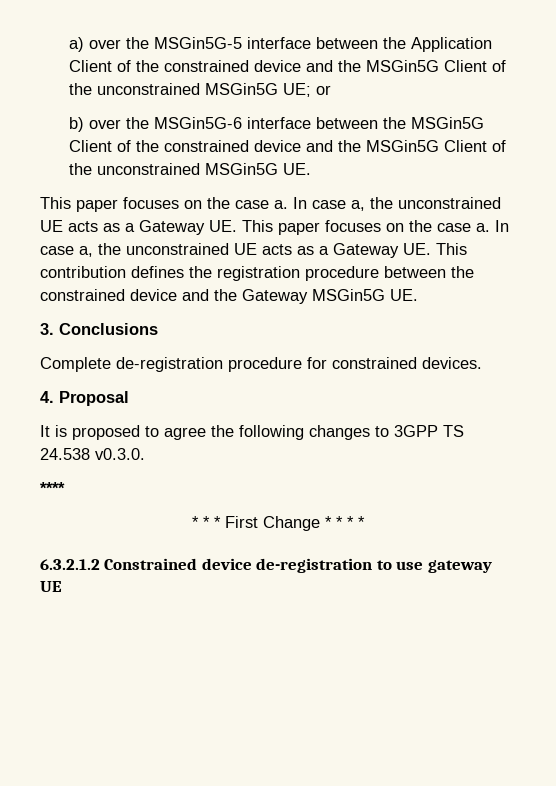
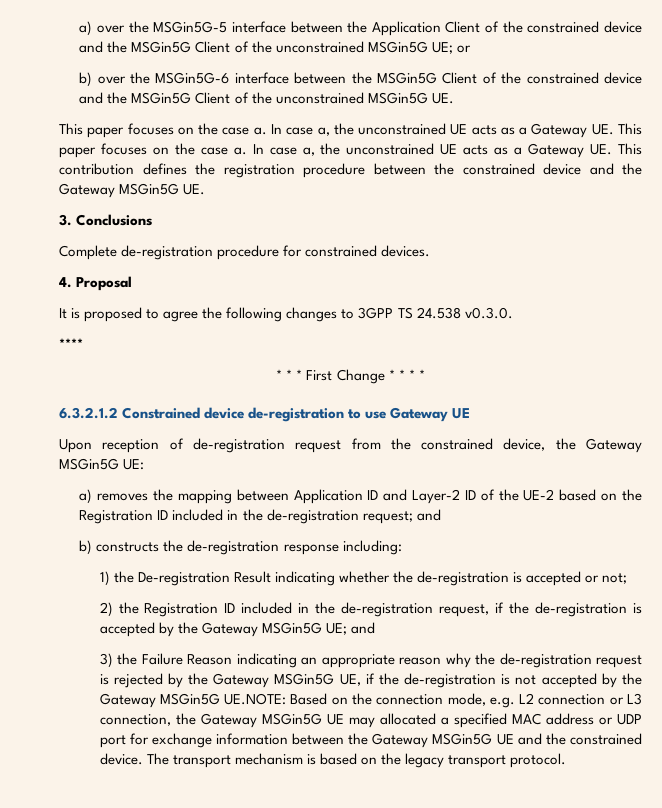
[427,560,492,573] [40,581,62,592] gateway UE -> [390,407,471,422] [59,438,642,453] [59,458,145,470] [79,489,642,504] [79,509,441,524] [79,540,402,555] [99,571,628,586] [99,602,642,617] [99,622,375,637] [99,653,642,668] [99,673,642,688] [99,693,642,708] [99,713,642,728] [99,733,643,748] [99,753,567,768] Gateway UE // Upon reception of de-registration request from the constrained device, the Gateway MSGin5G UE: // a) removes the mapping between Application ID and Layer-2 ID of the UE-2 based on the Registration ID included in the de-registration request; and // b) constructs the de-registration response including: // 1) the De-registration Result indicating whether the de-registration is accepted or not; // 2) the Registration ID included in the de-registration request, if the de-registration is accepted by the Gateway MSGin5G UE; and // 3) the Failure Reason indicating an appropriate reason why the de-registration request is rejected by the Gateway MSGin5G UE, if the de-registration is not accepted by the Gateway MSGin5G UE.NOTE: Based on the connection mode, e.g. L2 connection or L3 connection, the Gateway MSGin5G UE may allocated a specified MAC address or UDP port for exchange information between the Gateway MSGin5G UE and the constrained device. The transport mechanism is based on the legacy transport protocol.

